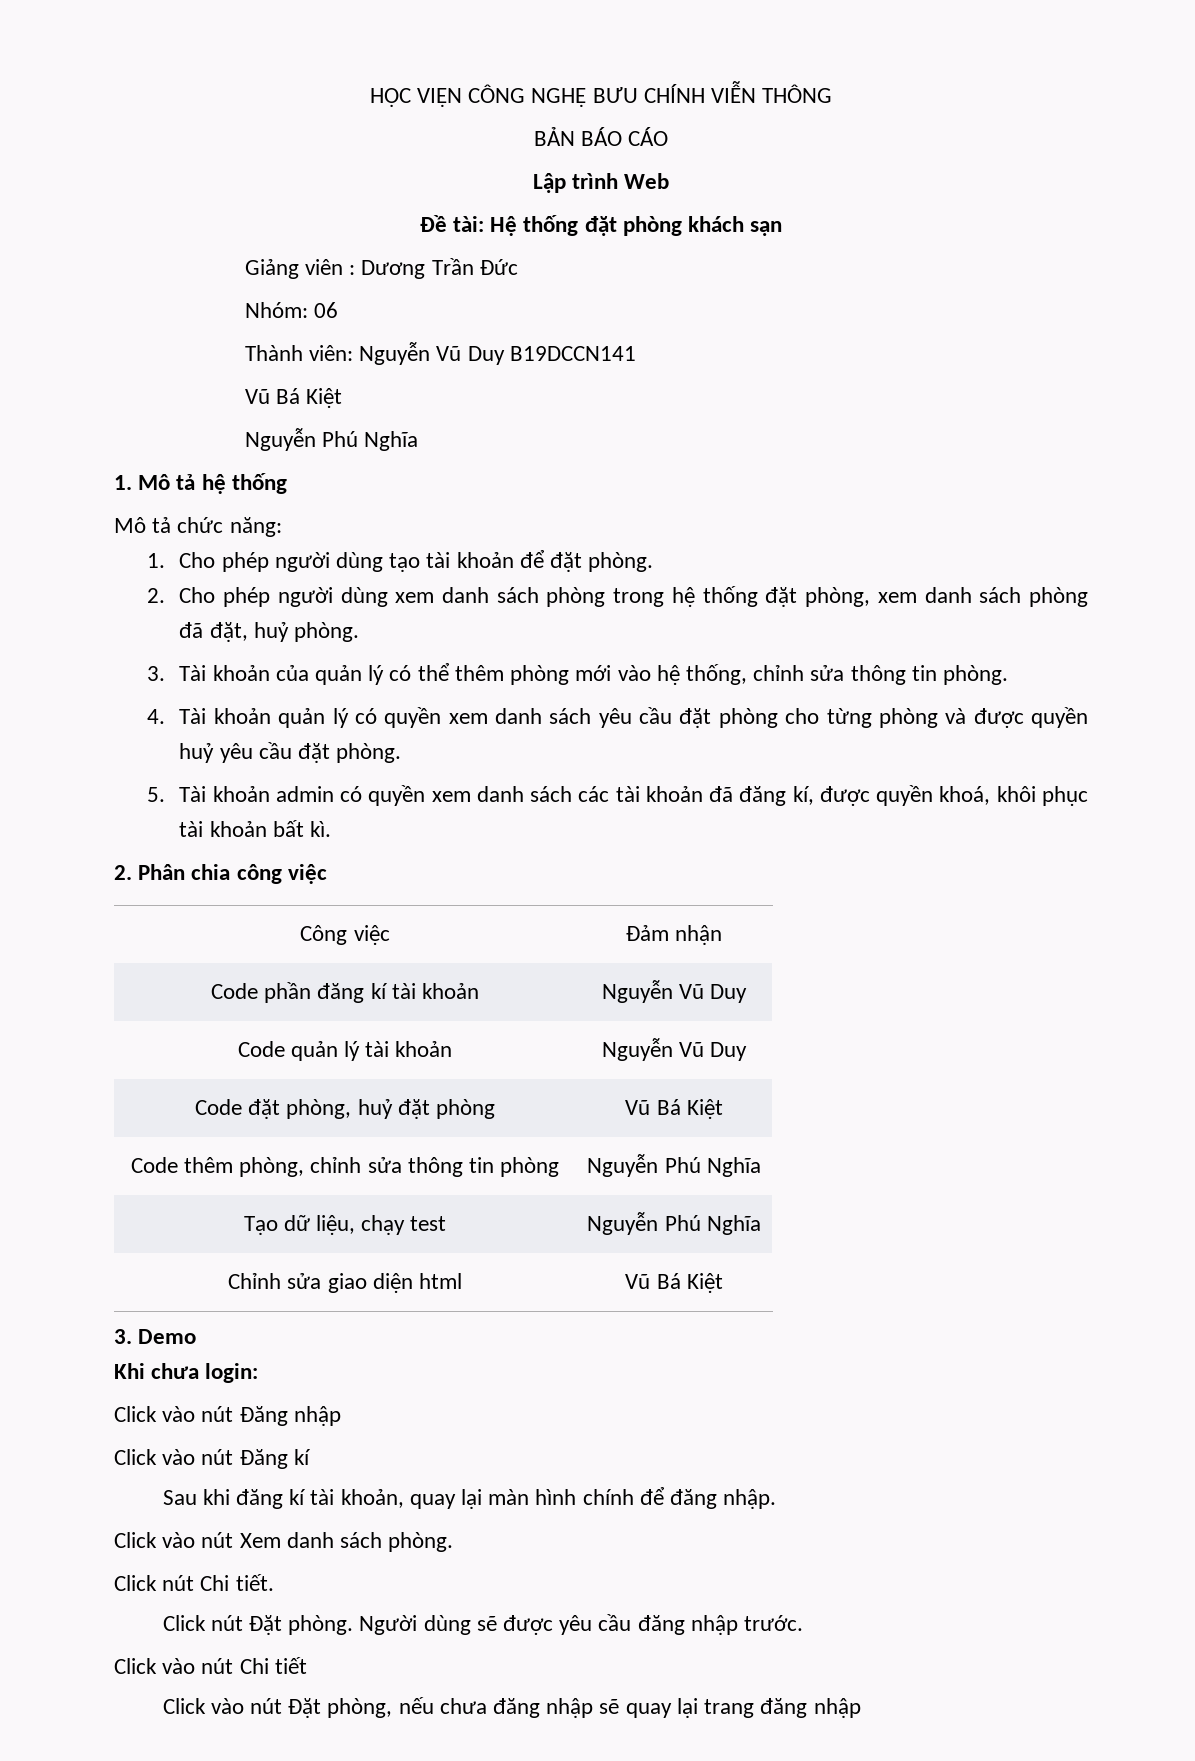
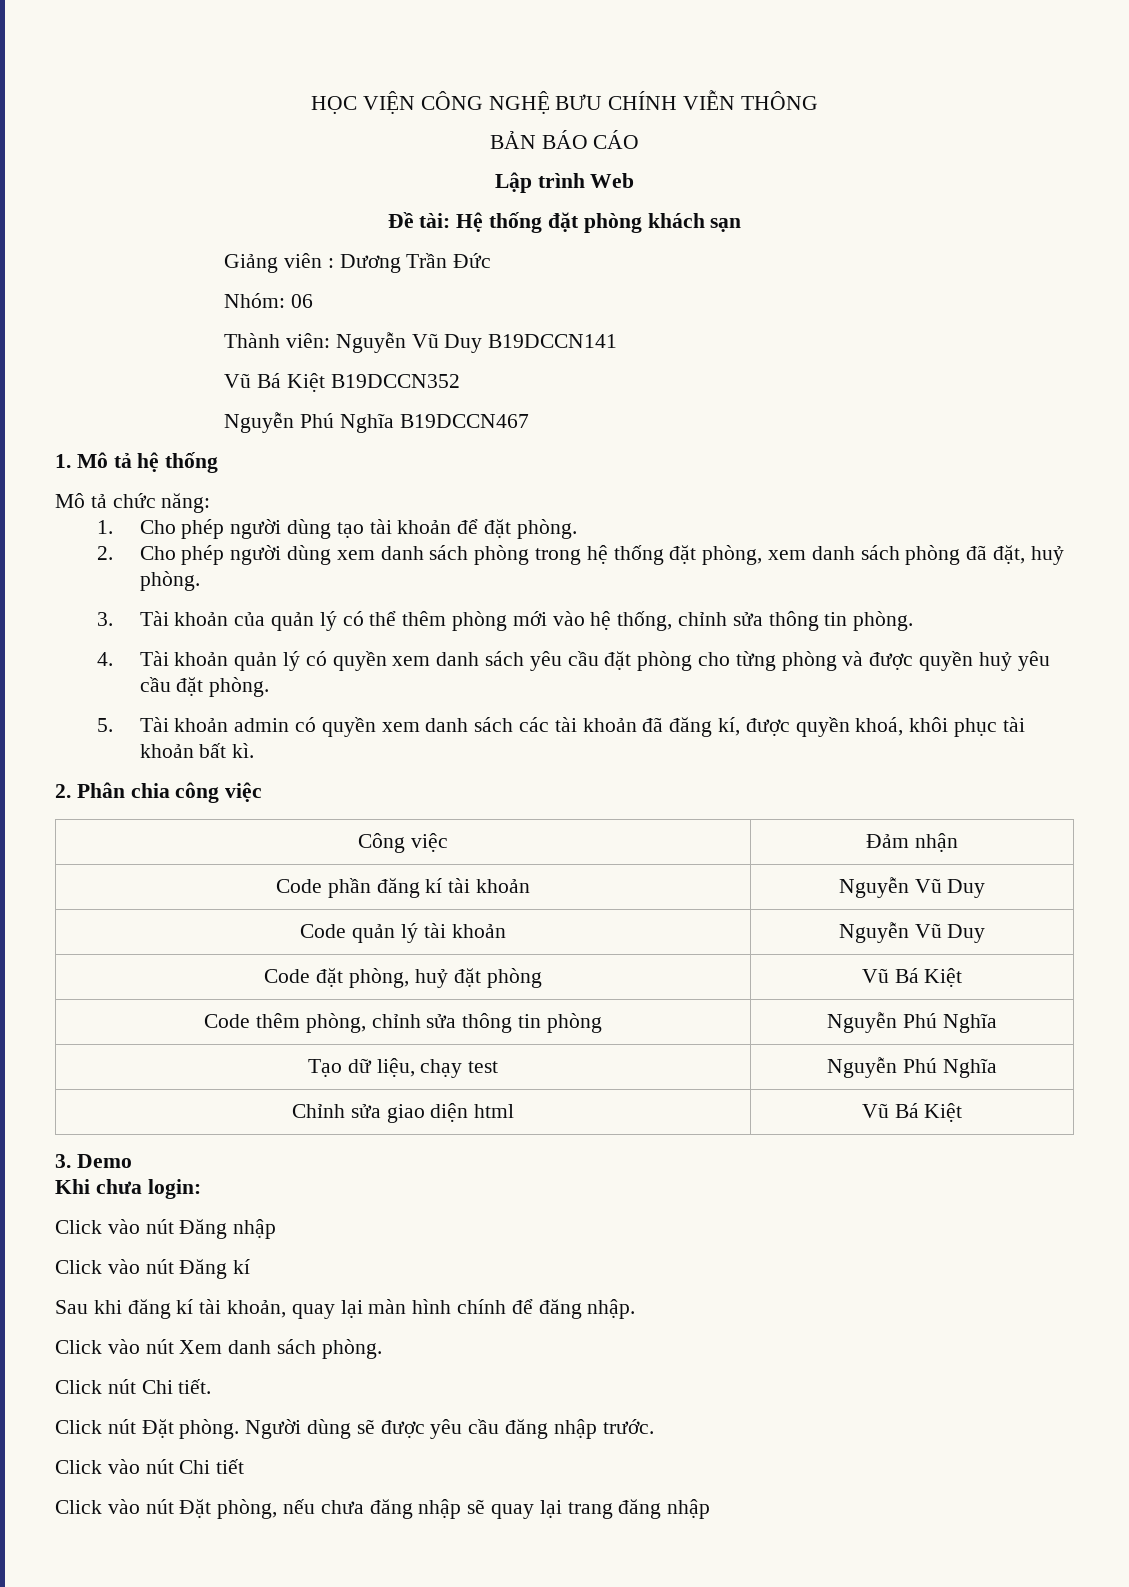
[244,428,419,451] // Nguyễn Phú Nghĩa -> [330,374,460,388] [224,412,529,433] B19DCCN352 // Nguyễn Phú Nghĩa B19DCCN467

